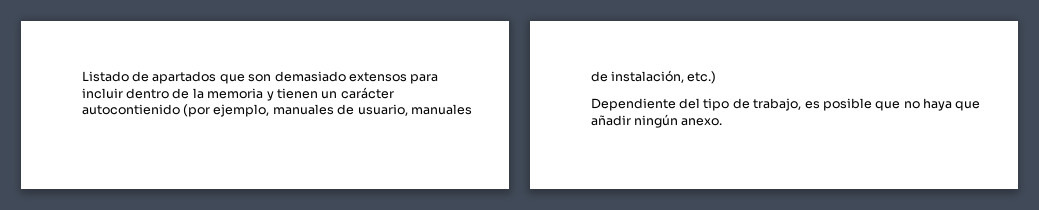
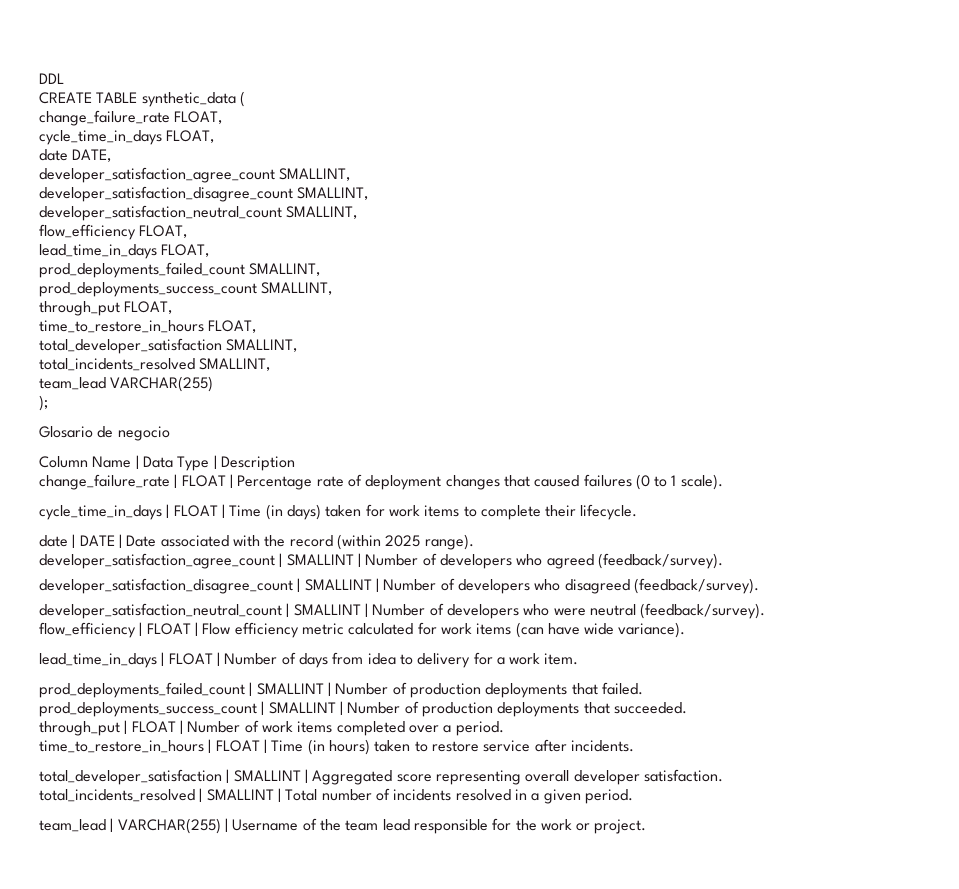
[81,71,439,84] [81,87,394,101] [81,104,472,117] [590,70,717,84] [590,98,981,111] [590,114,723,128] Listado de apartados que son demasiado extensos para incluir dentro de la memoria y tienen un carácter autocontienido (por ejemplo, manuales de usuario, manuales de instalación, etc.) // Dependiente del tipo de trabajo, es posible que no haya que añadir ningún anexo. -> [39,73,64,84] [39,91,245,107] [39,110,223,126] [39,130,215,145] [39,149,112,162] [39,167,351,183] [39,186,369,202] [39,205,358,221] [39,224,188,240] [39,244,210,259] [39,262,321,278] [39,282,333,297] [39,301,173,316] [39,320,257,333] [39,338,298,354] [39,358,271,371] [39,376,214,392] [39,395,48,411] [39,426,170,441] [39,455,295,471] [39,474,723,490] [39,504,638,520] [39,534,474,550] [39,553,723,569] [39,578,759,594] [39,603,766,619] [39,622,686,638] [39,652,579,668] [39,682,643,698] [39,701,687,717] [39,720,504,736] [39,739,634,755] [39,769,723,785] [39,788,633,804] [39,818,647,834] DDL // CREATE TABLE synthetic_data ( // change_failure_rate FLOAT, // cycle_time_in_days FLOAT, // date DATE, // developer_satisfaction_agree_count SMALLINT, // developer_satisfaction_disagree_count SMALLINT, // developer_satisfaction_neutral_count SMALLINT, // flow_efficiency FLOAT, // lead_time_in_days FLOAT, // prod_deployments_failed_count SMALLINT, // prod_deployments_success_count SMALLINT, // through_put FLOAT, // time_to_restore_in_hours FLOAT, // total_developer_satisfaction SMALLINT, // total_incidents_resolved SMALLINT, // team_lead VARCHAR(255) // ); // Glosario de negocio // Column Name | Data Type | Description // change_failure_rate | FLOAT | Percentage rate of deployment changes that caused failures (0 to 1 scale). // cycle_time_in_days | FLOAT | Time (in days) taken for work items to complete their lifecycle. // date | DATE | Date associated with the record (within 2025 range). // developer_satisfaction_agree_count | SMALLINT | Number of developers who agreed (feedback/survey). // developer_satisfaction_disagree_count | SMALLINT | Number of developers who disagreed (feedback/survey). // developer_satisfaction_neutral_count | SMALLINT | Number of developers who were neutral (feedback/survey). // flow_efficiency | FLOAT | Flow efficiency metric calculated for work items (can have wide variance). // lead_time_in_days | FLOAT | Number of days from idea to delivery for a work item. // prod_deployments_failed_count | SMALLINT | Number of production deployments that failed. // prod_deployments_success_count | SMALLINT | Number of production deployments that succeeded. // through_put | FLOAT | Number of work items completed over a period. // time_to_restore_in_hours | FLOAT | Time (in hours) taken to restore service after incidents. // total_developer_satisfaction | SMALLINT | Aggregated score representing overall developer satisfaction. // total_incidents_resolved | SMALLINT | Total number of incidents resolved in a given period. // team_lead | VARCHAR(255) | Username of the team lead responsible for the work or project.

